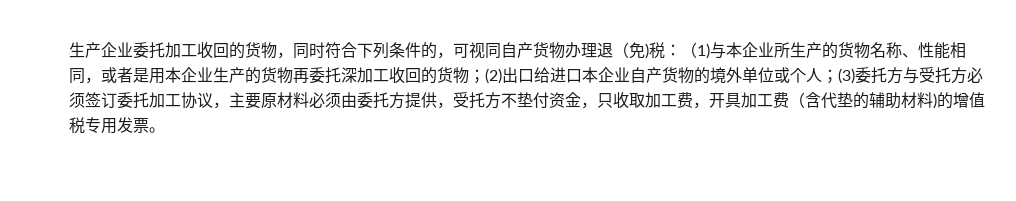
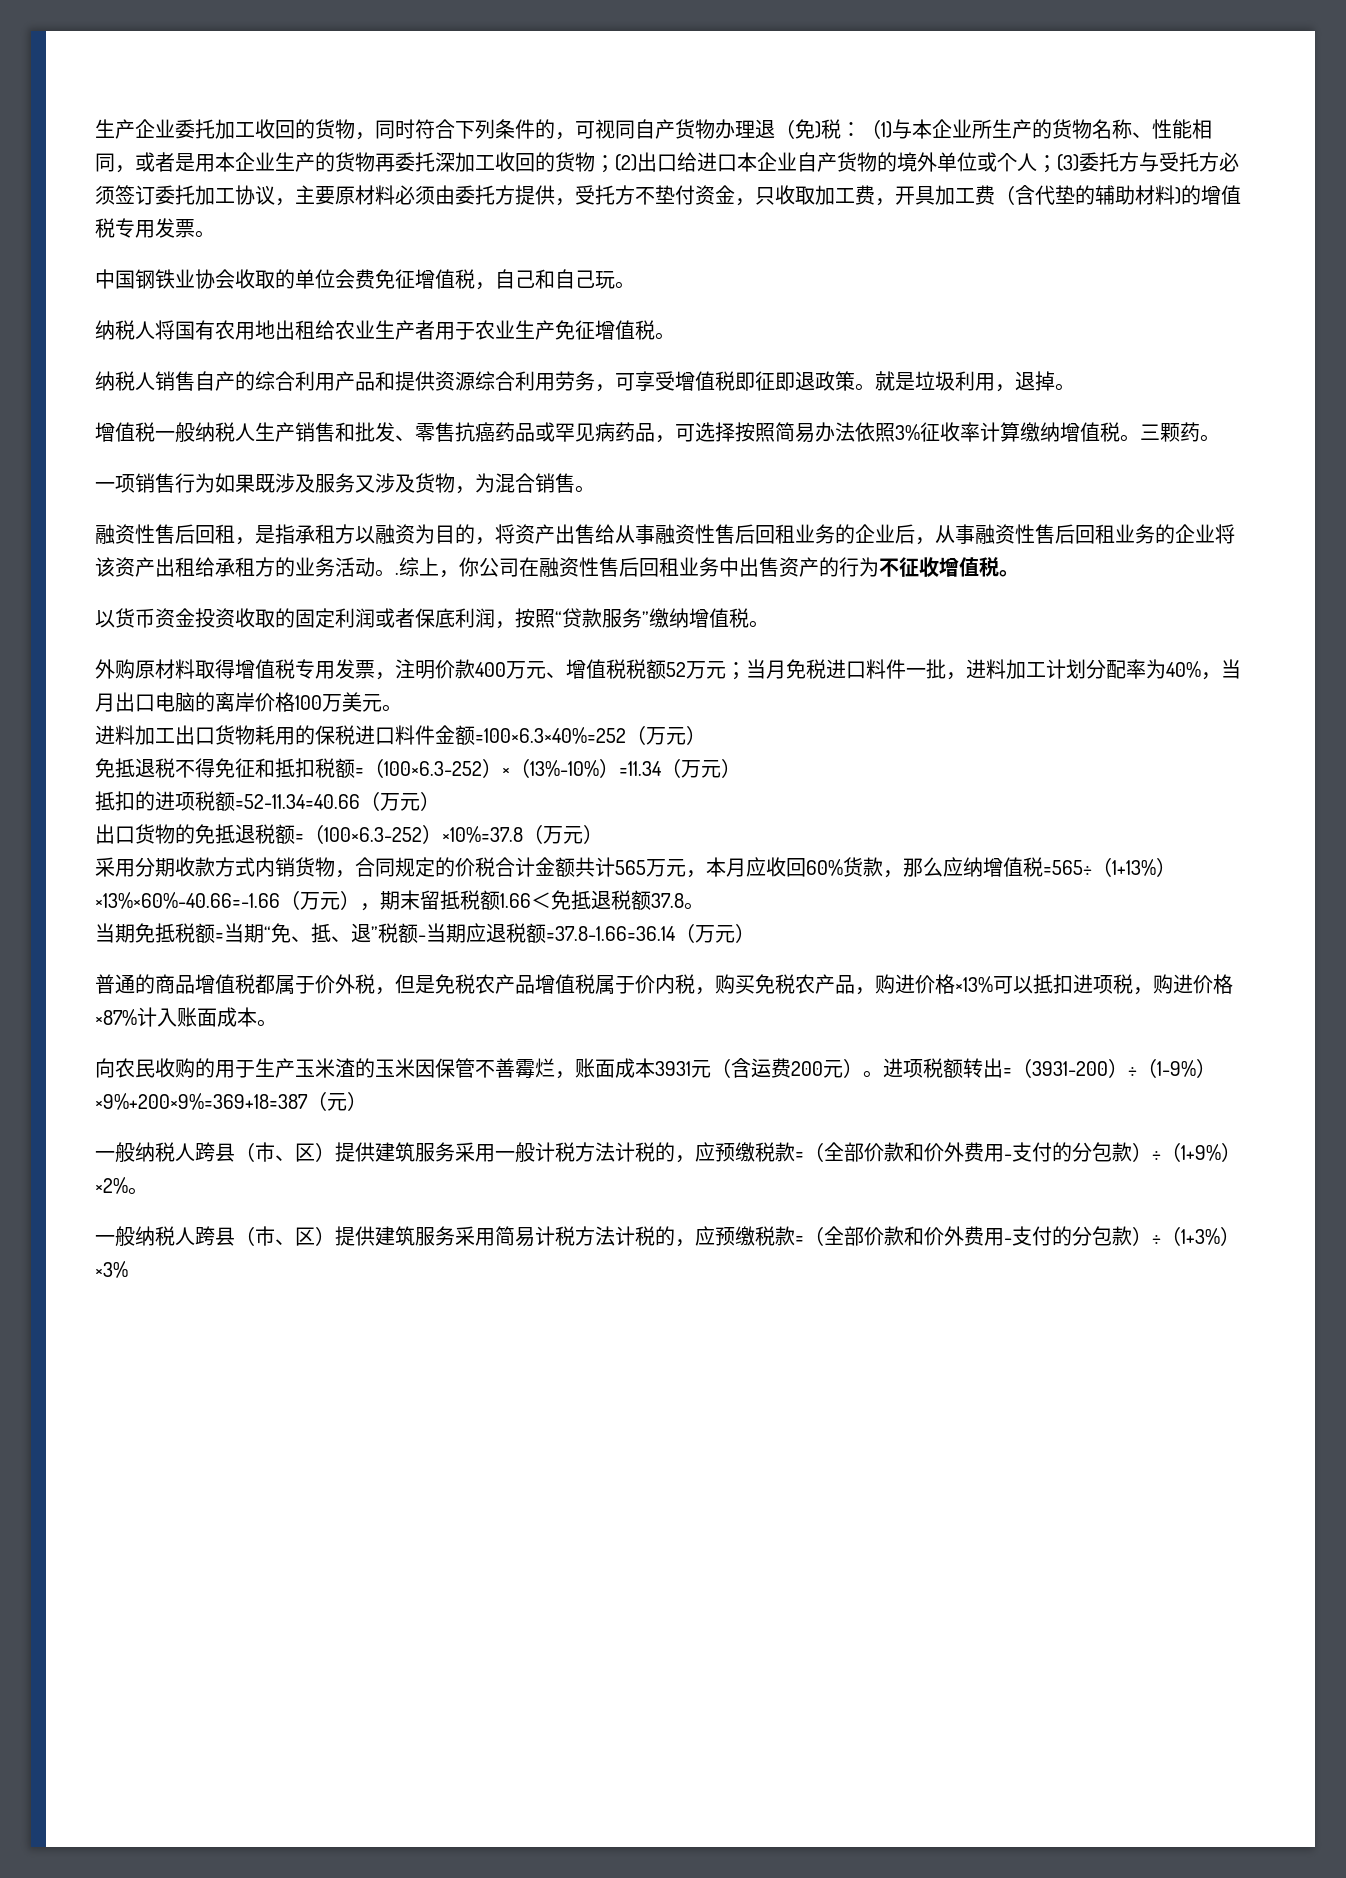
(165, 130) none -> [95,269,635,290] [95,320,675,340] [95,371,1075,392] [95,422,1220,443] [95,473,595,494] [95,524,1235,545] [95,557,1019,578] [95,608,769,629] [95,659,1241,680] [95,692,402,712] [95,725,706,745] [95,758,741,778] [95,791,440,811] [95,824,603,844] [95,857,1176,878] [95,890,704,911] [95,923,755,943] [95,974,1233,995] [95,1007,277,1027] [95,1058,1216,1079] [95,1091,367,1111] [95,1142,1241,1163] [95,1177,148,1195] [95,1226,1240,1247] [95,1261,128,1278] // 中国钢铁业协会收取的单位会费免征增值税，自己和自己玩。 // 纳税人将国有农用地出租给农业生产者用于农业生产免征增值税。 // 纳税人销售自产的综合利用产品和提供资源综合利用劳务，可享受增值税即征即退政策。就是垃圾利用，退掉。 // 增值税一般纳税人生产销售和批发、零售抗癌药品或罕见病药品，可选择按照简易办法依照3%征收率计算缴纳增值税。三颗药。 // 一项销售行为如果既涉及服务又涉及货物，为混合销售。 // 融资性售后回租，是指承租方以融资为目的，将资产出售给从事融资性售后回租业务的企业后，从事融资性售后回租业务的企业将该资产出租给承租方的业务活动。.综上，你公司在融资性售后回租业务中出售资产的行为不征收增值税。 // 以货币资金投资收取的固定利润或者保底利润，按照“贷款服务”缴纳增值税。 // 外购原材料取得增值税专用发票，注明价款400万元、增值税税额52万元；当月免税进口料件一批，进料加工计划分配率为40%，当月出口电脑的离岸价格100万美元。 // 进料加工出口货物耗用的保税进口料件金额=100×6.3×40%=252（万元） // 免抵退税不得免征和抵扣税额=（100×6.3-252）×（13%-10%）=11.34（万元） // 抵扣的进项税额=52-11.34=40.66（万元） // 出口货物的免抵退税额=（100×6.3-252）×10%=37.8（万元） // 采用分期收款方式内销货物，合同规定的价税合计金额共计565万元，本月应收回60%货款，那么应纳增值税=565÷（1+13%）×13%×60%-40.66=-1.66（万元），期末留抵税额1.66＜免抵退税额37.8。 // 当期免抵税额=当期“免、抵、退”税额-当期应退税额=37.8-1.66=36.14（万元） // 普通的商品增值税都属于价外税，但是免税农产品增值税属于价内税，购买免税农产品，购进价格×13%可以抵扣进项税，购进价格×87%计入账面成本。 // 向农民收购的用于生产玉米渣的玉米因保管不善霉烂，账面成本3931元（含运费200元）。进项税额转出=（3931-200）÷（1-9%）×9%+200×9%=369+18=387（元） // 一般纳税人跨县（市、区）提供建筑服务采用一般计税方法计税的，应预缴税款=（全部价款和价外费用-支付的分包款）÷（1+9%）×2%。 // 一般纳税人跨县（市、区）提供建筑服务采用简易计税方法计税的，应预缴税款=（全部价款和价外费用-支付的分包款）÷（1+3%）×3%

